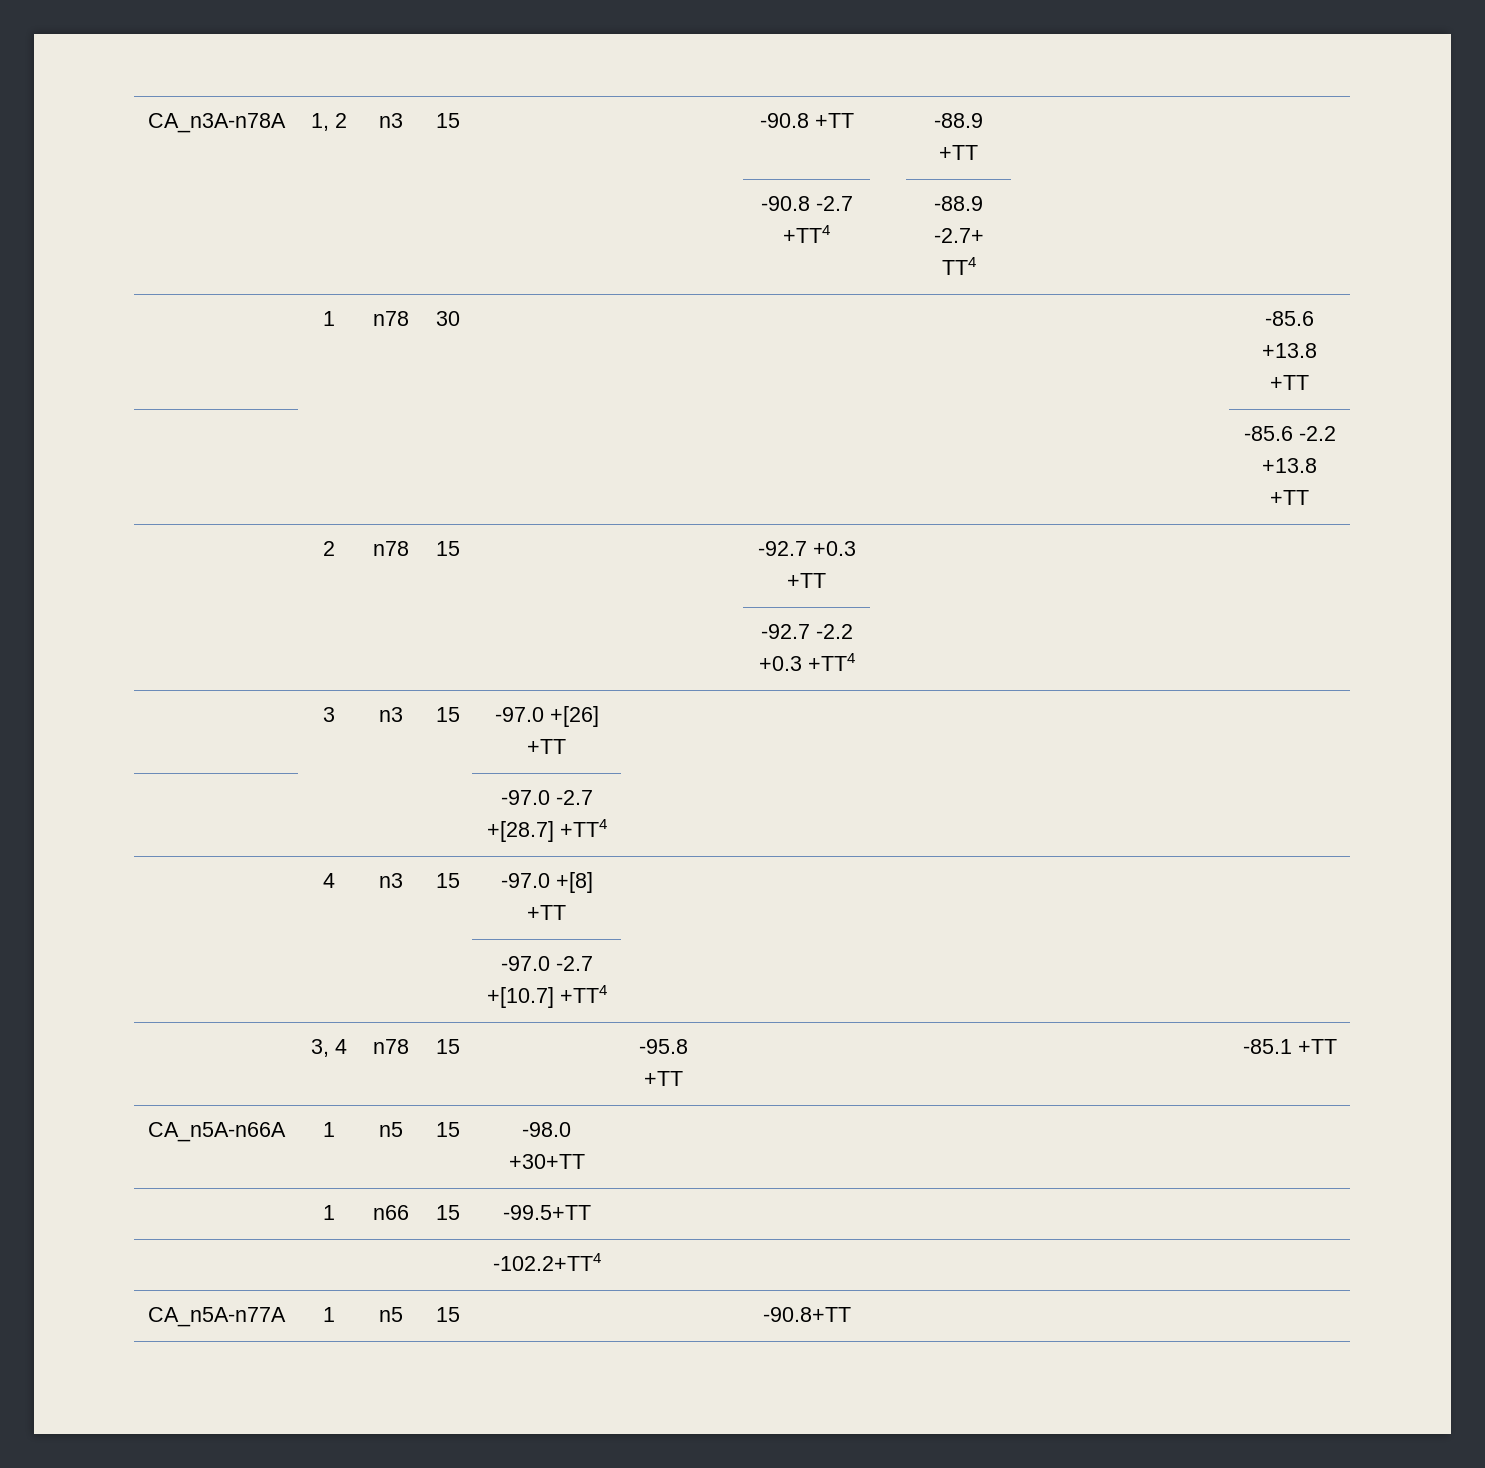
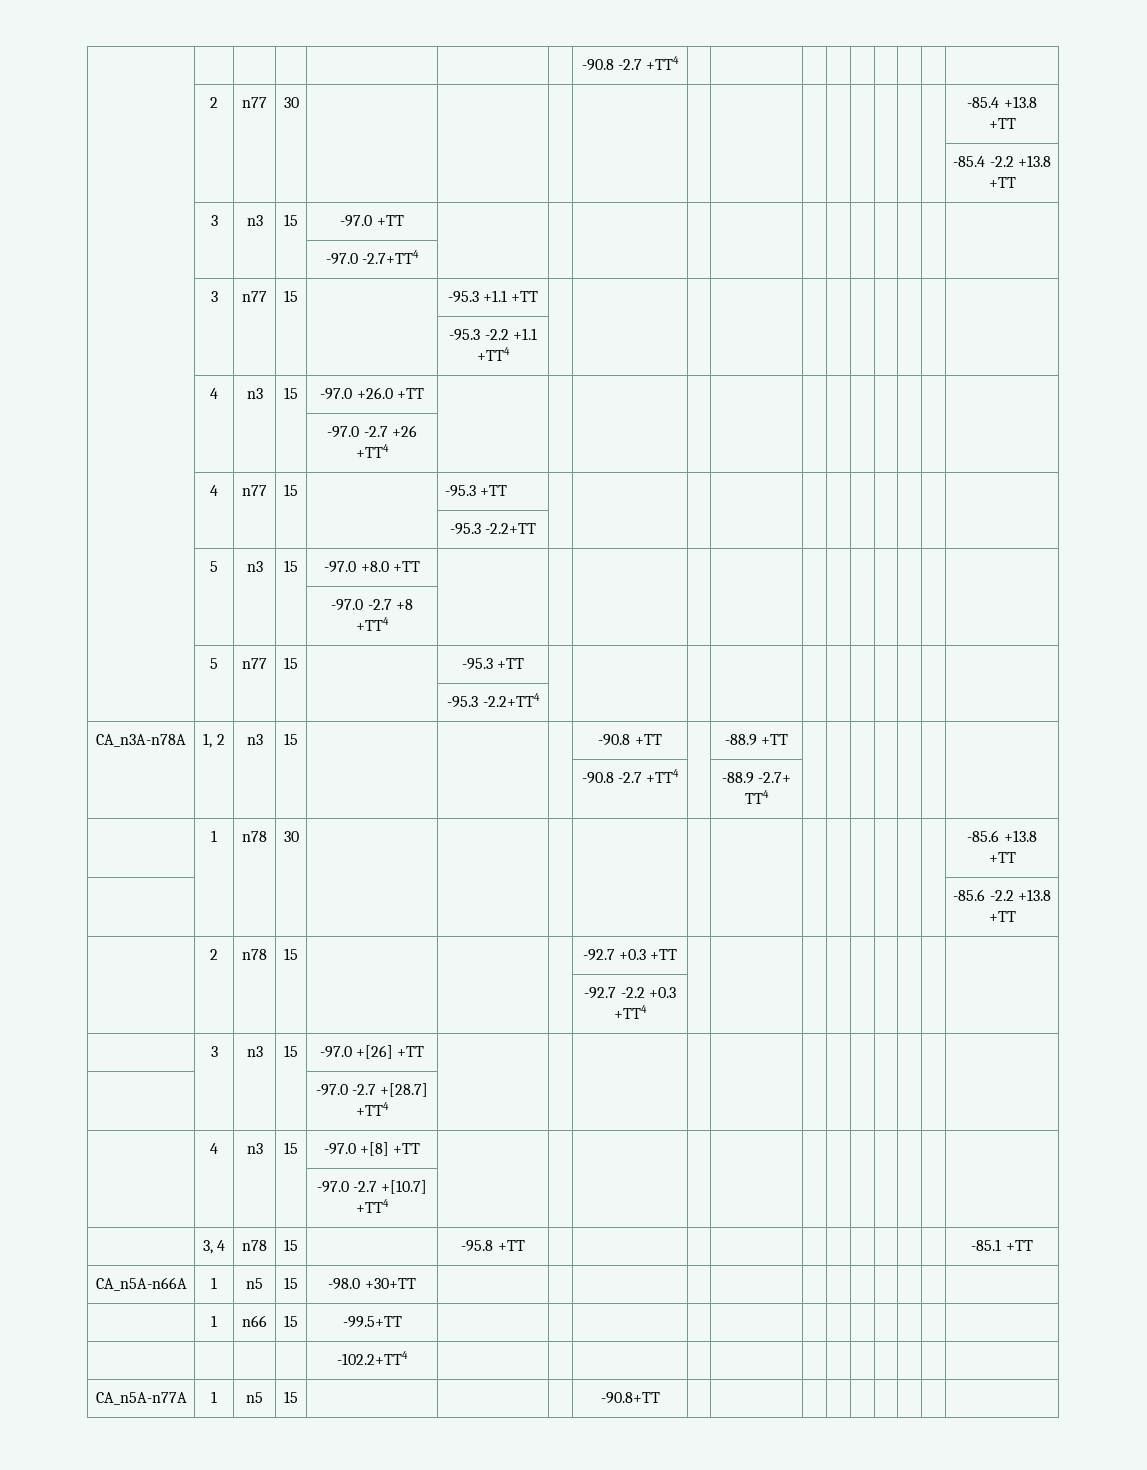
(147, 123) none -> [581,56,680,71] [210,97,218,108] [242,97,267,108] [283,97,299,108] [967,96,1037,108] [988,118,1016,129] [953,155,1051,167] [988,177,1016,188] [210,215,218,226] [246,215,263,226] [284,214,298,226] [340,215,404,227] [325,250,420,265] [210,291,218,302] [242,291,267,302] [284,290,298,302] [447,290,539,303] [449,328,537,341] [477,347,510,361] [210,388,218,399] [246,388,263,399] [284,387,298,399] [320,387,424,400] [327,425,417,438] [356,444,389,458] [210,485,218,496] [242,485,267,496] [284,484,298,496] [444,485,507,497] [449,523,537,535] [210,561,218,572] [246,561,263,572] [284,560,298,572] [324,561,420,573] [331,599,413,611] [356,617,389,631] [210,658,218,669] [242,658,267,669] [284,657,298,669] [461,658,525,670] [447,693,540,708] | | | | | | | -90.8 -2.7 +TT4 | | | | | | | | | // | 2 | n77 | 30 | | | | | | | | | | | | | -85.4 +13.8 +TT // | | | | | | | | | | | | | | | | -85.4 -2.2 +13.8 +TT // | 3 | n3 | 15 | -97.0 +TT | | | | | | | | | | | | // | | | | -97.0 -2.7+TT4 | | | | | | | | | | | | // | 3 | n77 | 15 | | -95.3 +1.1 +TT | | | | | | | | | | | // | | | | | -95.3 -2.2 +1.1 +TT4 | | | | | | | | | | | // | 4 | n3 | 15 | -97.0 +26.0 +TT | | | | | | | | | | | | // | | | | -97.0 -2.7 +26 +TT4 | | | | | | | | | | | | // | 4 | n77 | 15 | | -95.3 +TT | | | | | | | | | | | // | | | | | -95.3 -2.2+TT | | | | | | | | | | | // | 5 | n3 | 15 | -97.0 +8.0 +TT | | | | | | | | | | | | // | | | | -97.0 -2.7 +8 +TT4 | | | | | | | | | | | | // | 5 | n77 | 15 | | -95.3 +TT | | | | | | | | | | | // | | | | | -95.3 -2.2+TT4 | | | | | | | | | | | //

